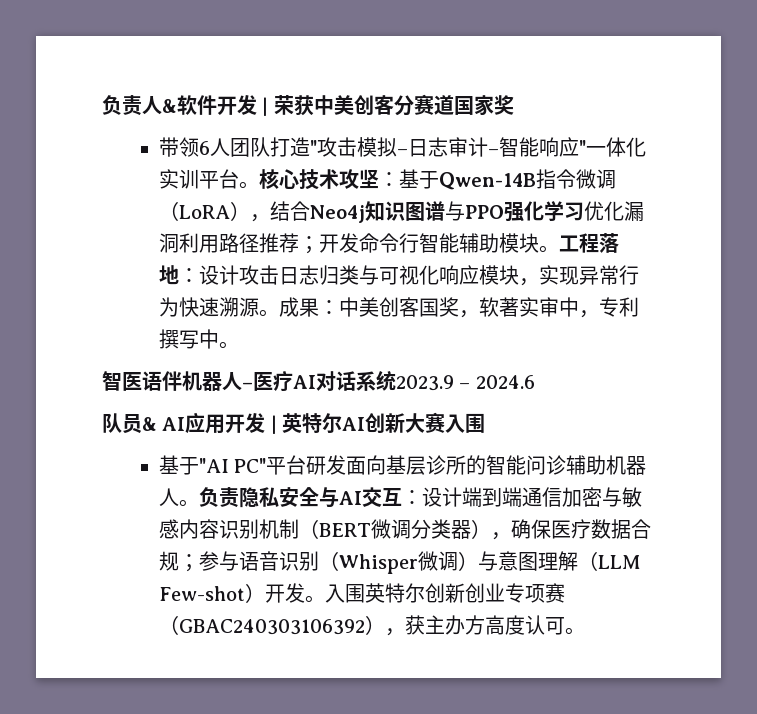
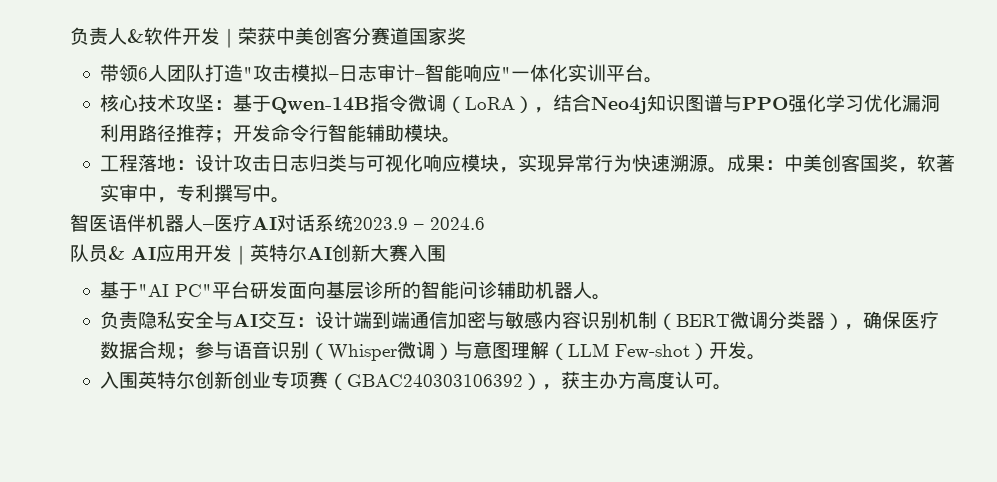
(259, 185) none -> (663, 80) //
(559, 249) none -> (461, 140) //
(199, 503) none -> (611, 297) //
(325, 599) none -> (766, 357) //

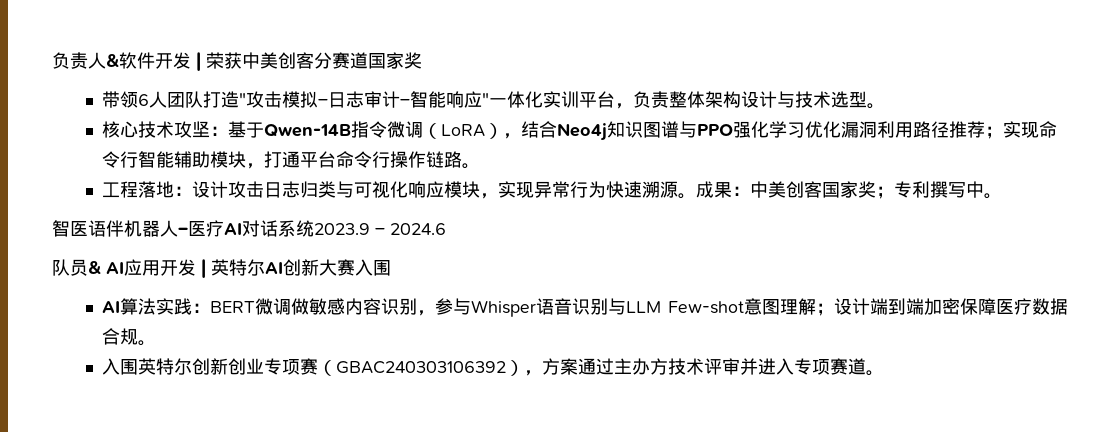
(644, 73) none -> [615,91,868,109] ，负责整体架构设计与技术选型
[232,124,271,142] 开发 -> [1003,121,1040,138] 实现
(442, 133) none -> [246,151,463,169] ，打通平台命令行操作链路
[878,154,955,173] [99,184,176,203] 奖，软著实审中， -> [840,181,895,199] 家奖；
[99,281,611,300] [99,311,939,330] [99,341,747,361] 基于"AI PC"平台研发面向基层诊所的智能问诊辅助机器人。 // 负责隐私安全与AI交互：设计端到端通信加密与敏感内容识别机制（BERT微调分类器），确保医疗数据合规；参与语音识别（Whisper微调）与意图理解（LLM Few-shot）开发 -> [102,298,1068,317] [102,328,139,345] AI算法实践：BERT微调做敏感内容识别，参与Whisper语音识别与LLM Few-shot意图理解；设计端到端加密保障医疗数据合规
[560,371,713,389] 获主办方高度认可 -> [542,358,867,375] 方案通过主办方技术评审并进入专项赛道

